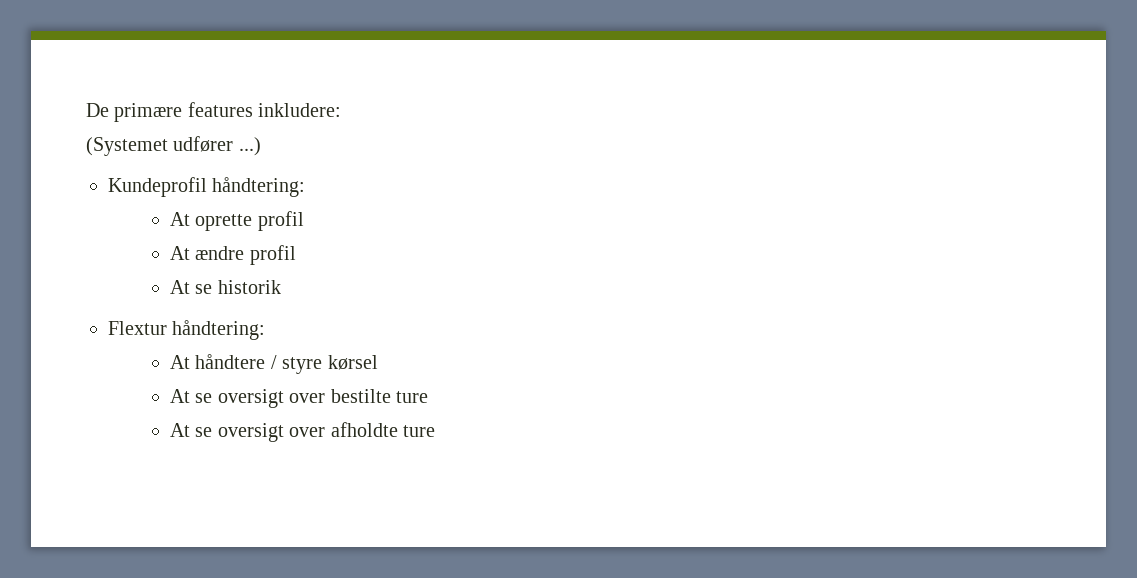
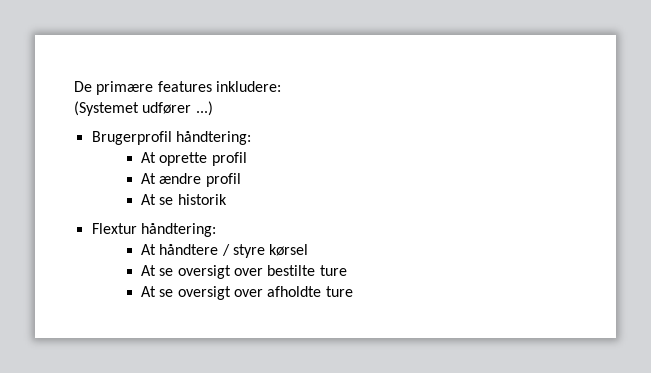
[108,177,207,197] Kundeprofil -> [91,131,172,145] Brugerprofil

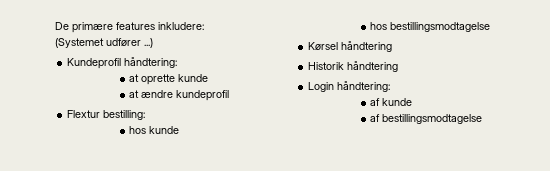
[91,131,251,145] [141,152,247,166] [141,173,241,187] [141,194,227,205] [91,223,216,237] [141,244,309,258] [141,265,347,279] [141,286,353,300] Brugerprofil håndtering: // At oprette profil // At ændre profil // At se historik // Flextur håndtering: // At håndtere / styre kørsel // At se oversigt over bestilte ture // At se oversigt over afholdte ture -> [67,57,178,69] [129,74,209,85] [129,90,230,101] [67,110,146,120] [129,126,180,134] [370,22,491,32] [308,41,393,52] [308,61,399,72] [308,81,391,92] [370,98,413,106] [370,114,483,124] Kundeprofil håndtering: // at oprette kunde // at ændre kundeprofil // Flextur bestilling: // hos kunde // hos bestillingsmodtagelse // Kørsel håndtering // Historik håndtering // Login håndtering: // af kunde // af bestillingsmodtagelse

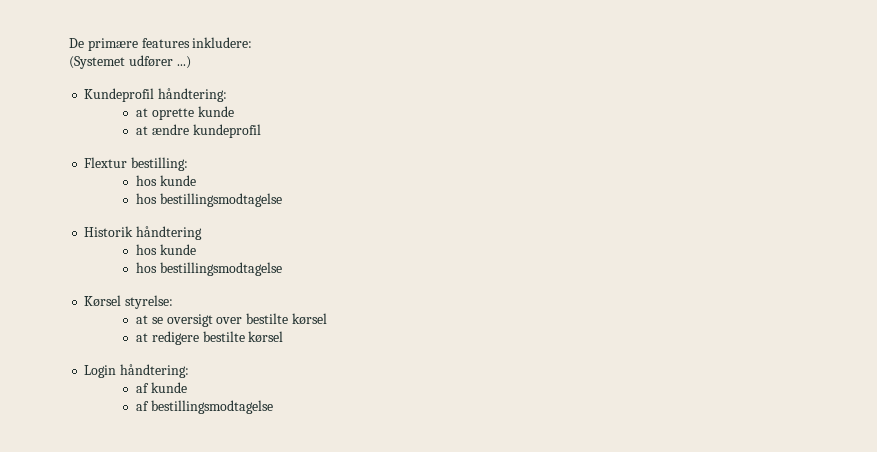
[308,41,393,52] [308,61,399,72] Kørsel håndtering // Historik håndtering -> [84,226,203,240] [136,244,196,255] [136,262,282,276] [84,295,174,309] [136,313,327,327] [136,331,284,345] Historik håndtering // hos kunde // hos bestillingsmodtagelse // Kørsel styrelse: // at se oversigt over bestilte kørsel // at redigere bestilte kørsel

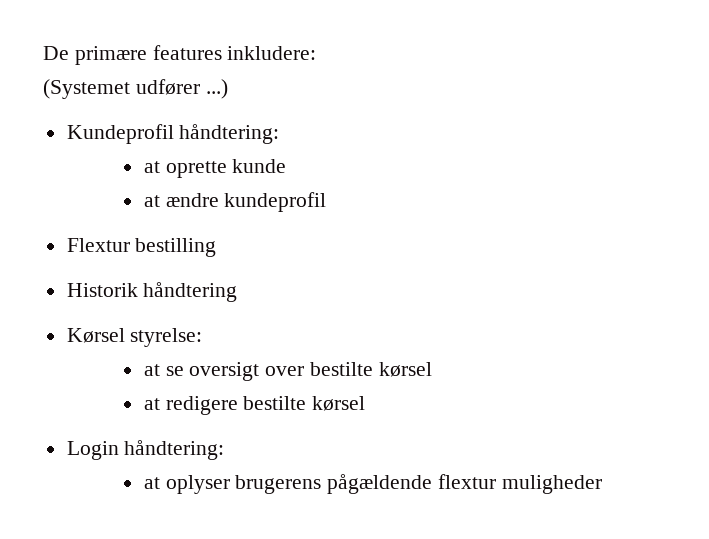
[131,157,189,171] [136,175,196,186] [136,193,282,207] [84,226,203,240] [136,244,196,255] [136,262,282,276] bestilling: // hos kunde // hos bestillingsmodtagelse // Historik håndtering // hos kunde // hos bestillingsmodtagelse -> [135,238,217,257] [66,282,238,302] bestilling // Historik håndtering
[136,382,187,393] [136,400,273,414] af kunde // af bestillingsmodtagelse -> [143,474,602,494] at oplyser brugerens pågældende flextur muligheder

